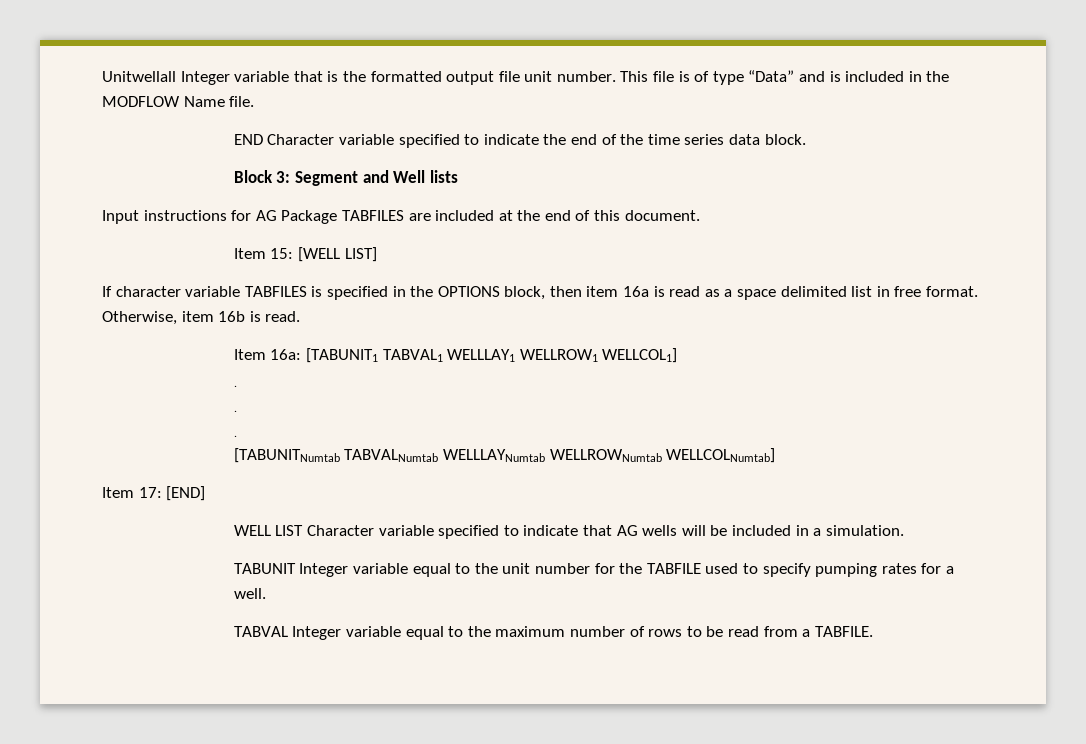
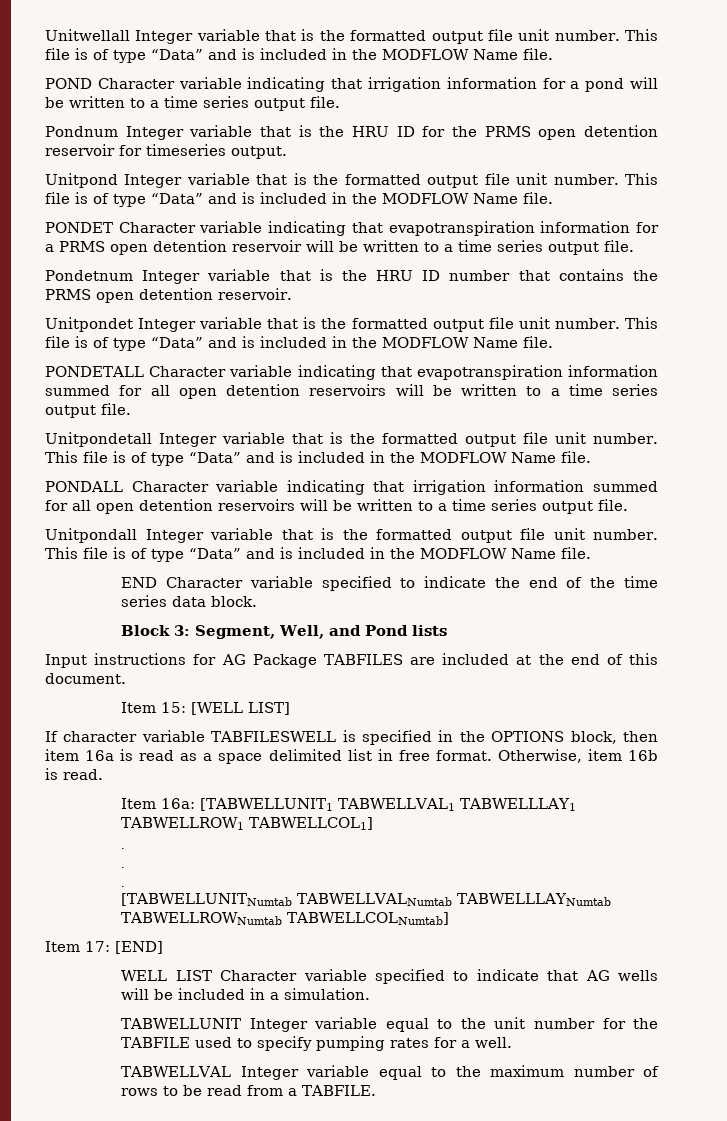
(255, 101) none -> [45,77,658,92] [45,96,340,111] [45,125,659,140] [45,144,287,159] [45,173,659,188] [45,192,553,207] [45,221,659,236] [45,240,634,255] [45,269,658,284] [45,288,292,303] [45,317,658,332] [45,336,553,351] [45,365,658,380] [45,384,658,399] [45,403,131,418] [45,432,659,447] [45,451,591,466] [45,480,658,495] [45,499,628,514] [45,528,659,543] [45,547,591,562] // POND Character variable indicating that irrigation information for a pond will be written to a time series output file. // Pondnum Integer variable that is the HRU ID for the PRMS open detention reservoir for timeseries output. // Unitpond Integer variable that is the formatted output file unit number. This file is of type “Data” and is included in the MODFLOW Name file. // PONDET Character variable indicating that evapotranspiration information for a PRMS open detention reservoir will be written to a time series output file. // Pondetnum Integer variable that is the HRU ID number that contains the PRMS open detention reservoir. // Unitpondet Integer variable that is the formatted output file unit number. This file is of type “Data” and is included in the MODFLOW Name file. // PONDETALL Character variable indicating that evapotranspiration information summed for all open detention reservoirs will be written to a time series output file. // Unitpondetall Integer variable that is the formatted output file unit number. This file is of type “Data” and is included in the MODFLOW Name file. // PONDALL Character variable indicating that irrigation information summed for all open detention reservoirs will be written to a time series output file. // Unitpondall Integer variable that is the formatted output file unit number. This file is of type “Data” and is included in the MODFLOW Name file.
[295,170,426,186] Segment and Well -> [195,625,409,639] Segment, Well, and Pond
[244,286,307,297] TABFILES -> [211,731,337,742] TABFILESWELL
[306,348,678,363] [233,385,237,387] [233,410,237,412] [233,435,237,437] [233,448,776,463] [TABUNIT1 TABVAL1 WELLLAY1 WELLROW1 WELLCOL1] // . // . // . // [TABUNITNumtab TABVALNumtab WELLLAYNumtab WELLROWNumtab WELLCOLNumtab] -> [200,798,577,811] [121,817,374,830] [121,848,126,849] [121,867,126,868] [121,886,126,887] [121,893,612,906] [121,912,450,925] [TABWELLUNIT1 TABWELLVAL1 TABWELLLAY1 TABWELLROW1 TABWELLCOL1] // . // . // . // [TABWELLUNITNumtab TABWELLVALNumtab TABWELLLAYNumtab TABWELLROWNumtab TABWELLCOLNumtab]
[233,563,296,574] TABUNIT -> [121,1018,242,1029] TABWELLUNIT
[233,626,288,637] TABVAL -> [121,1066,232,1077] TABWELLVAL

